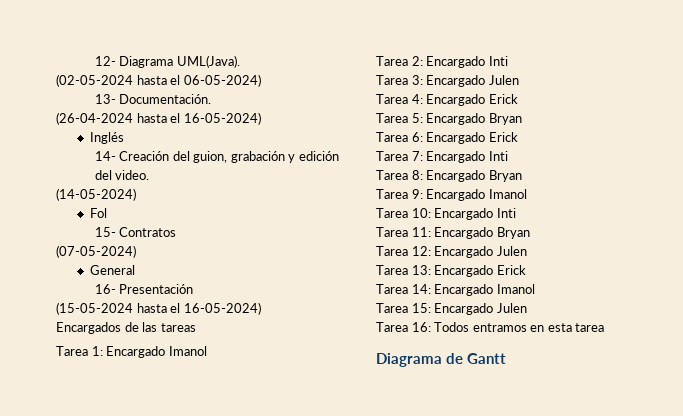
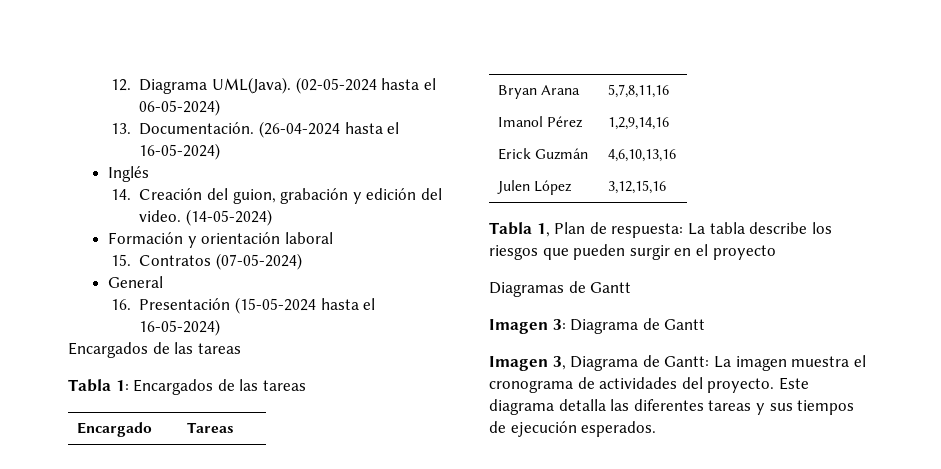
[94,56,116,66] 12- -> [110,79,131,91] 12.
(240, 61) // -> (292, 85) none
[94,94,116,104] 13- -> [110,123,131,134] 13.
(212, 99) // -> (255, 128) none
[94,151,116,161] 14- -> [110,189,131,200] 14.
(150, 175) // -> (182, 216) none
[89,208,107,218] [94,227,116,237] Fol // 15- -> [108,232,333,248] [110,254,131,266] Formación y orientación laboral // 15.
(177, 232) // -> (212, 260) none
[94,284,116,294] 16- -> [110,299,131,310] 16.
(194, 289) // -> (231, 304) none
[56,346,207,358] [376,56,508,68] [376,75,519,87] [376,94,518,106] [376,113,522,125] [376,132,518,144] [376,151,508,163] [376,170,522,182] [376,189,527,201] [376,208,516,220] [376,227,530,239] [376,246,527,258] [376,265,526,277] [376,284,535,296] [376,303,527,315] [376,322,605,332] [376,353,506,367] Tarea 1: Encargado Imanol // Tarea 2: Encargado Inti // Tarea 3: Encargado Julen // Tarea 4: Encargado Erick // Tarea 5: Encargado Bryan // Tarea 6: Encargado Erick // Tarea 7: Encargado Inti // Tarea 8: Encargado Bryan // Tarea 9: Encargado Imanol // Tarea 10: Encargado Inti // Tarea 11: Encargado Bryan // Tarea 12: Encargado Julen // Tarea 13: Encargado Erick // Tarea 14: Encargado Imanol // Tarea 15: Encargado Julen // Tarea 16: Todos entramos en esta tarea // Diagrama de Gantt -> [68,379,306,395] [77,422,153,437] [187,422,235,433] [498,85,581,99] [608,84,670,98] [498,116,584,128] [608,117,670,130] [498,148,589,160] [608,149,677,162] [497,180,573,195] [608,180,667,194] [489,222,832,238] [489,244,776,260] [489,281,632,297] [489,318,706,334] [489,355,866,371] [489,377,809,393] [489,399,855,415] [489,421,657,437] Tabla 1: Encargados de las tareas // Encargado | Tareas // Bryan Arana | 5,7,8,11,16 // Imanol Pérez | 1,2,9,14,16 // Erick Guzmán | 4,6,10,13,16 // Julen López | 3,12,15,16 // Tabla 1, Plan de respuesta: La tabla describe los riesgos que pueden surgir en el proyecto // Diagramas de Gantt // Imagen 3: Diagrama de Gantt // Imagen 3, Diagrama de Gantt: La imagen muestra el cronograma de actividades del proyecto. Este diagrama detalla las diferentes tareas y sus tiempos de ejecución esperados.

